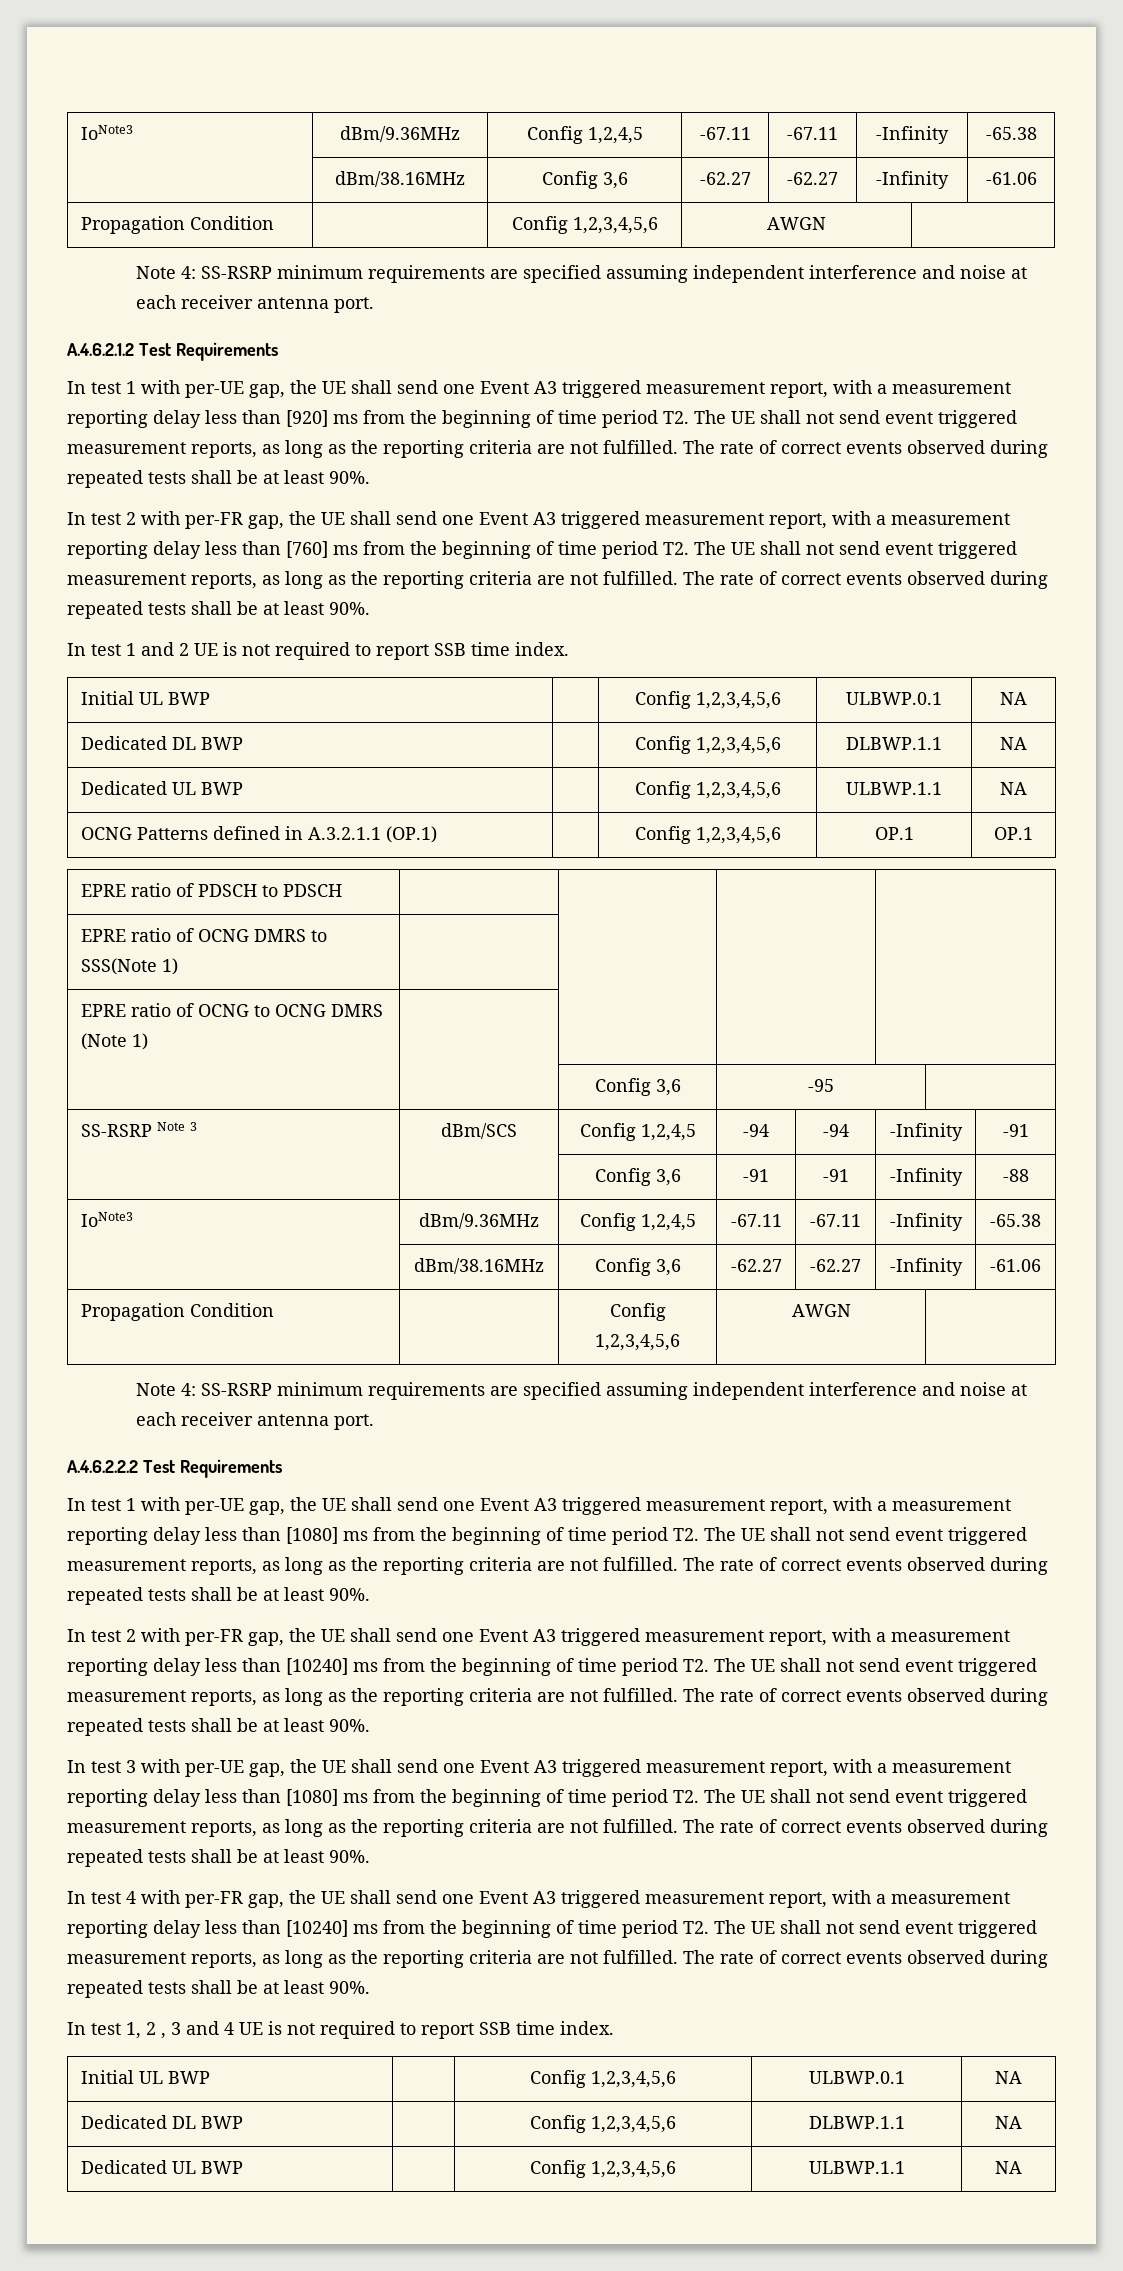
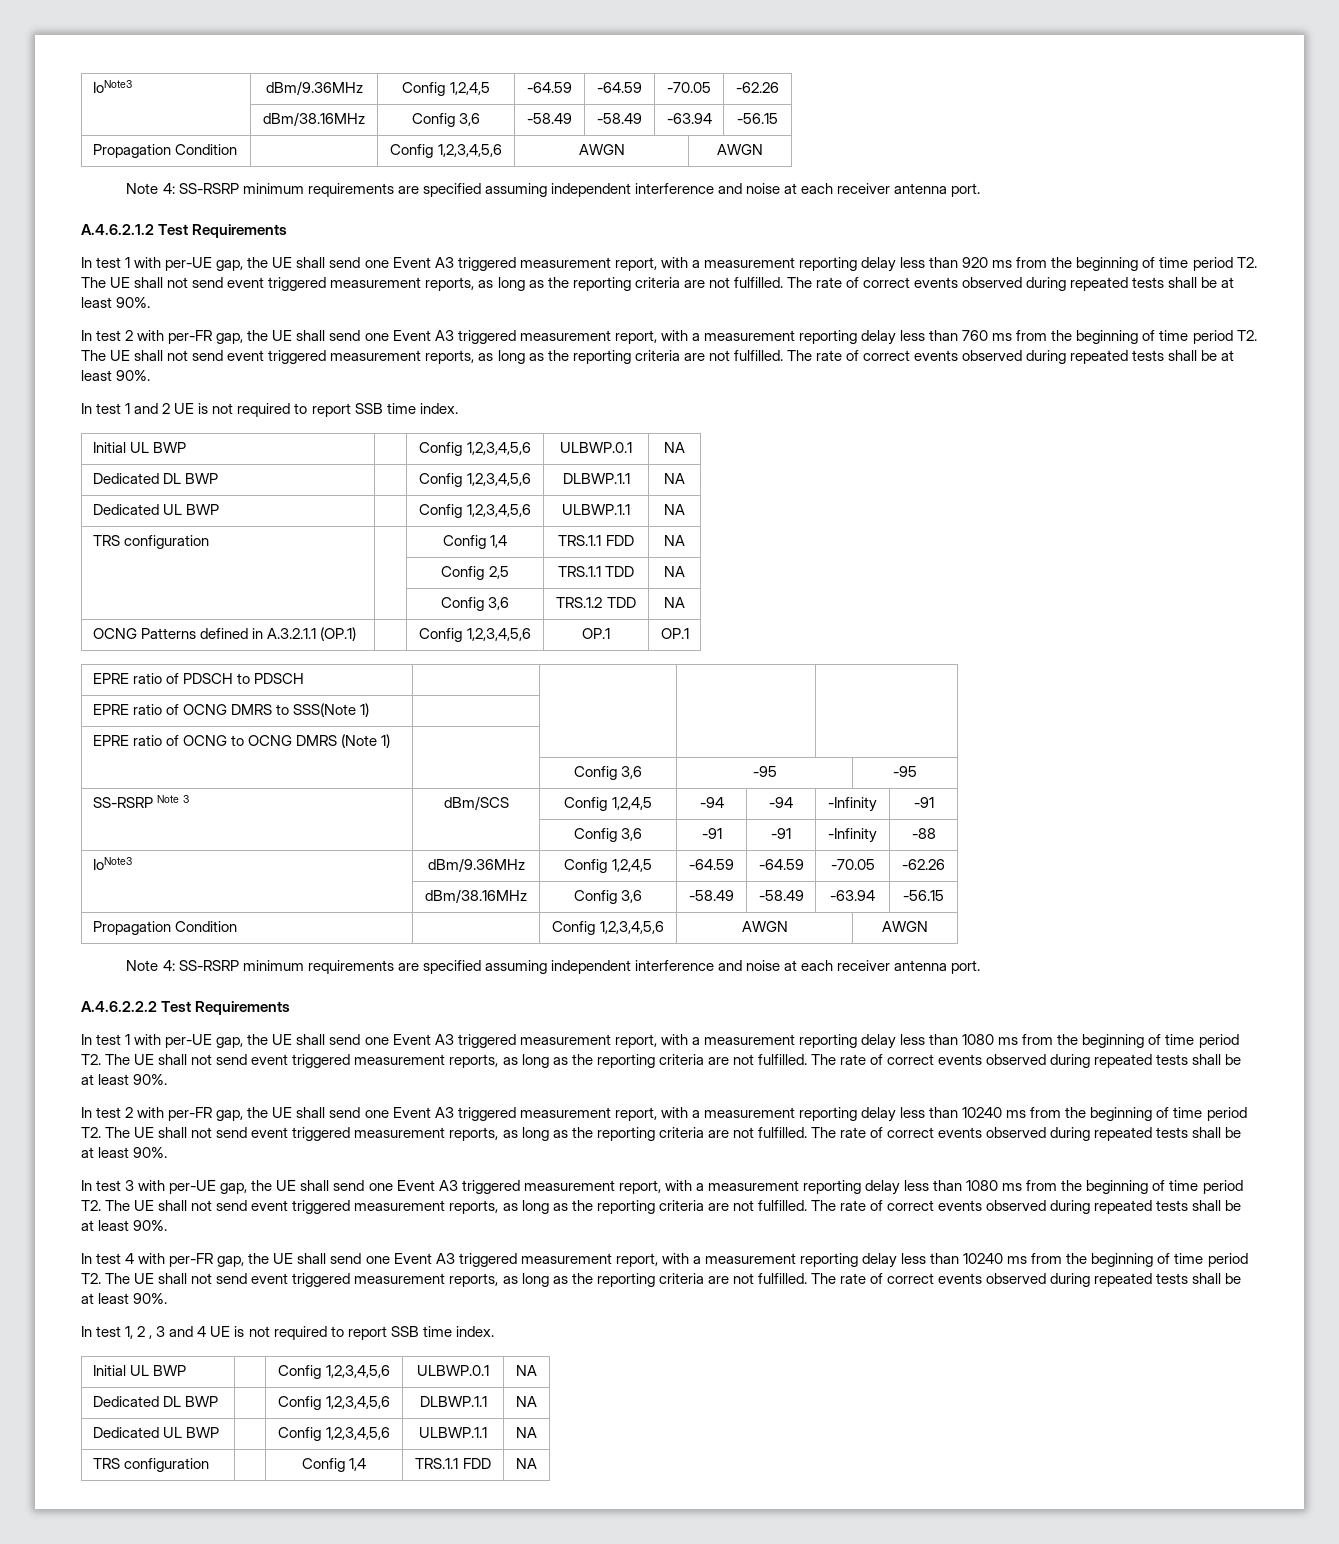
[80,125,133,140] [340,126,460,142] [526,126,643,144] [699,127,751,140] [787,127,838,140] [876,126,949,144] [985,127,1037,140] [335,171,465,187] [541,171,628,189] [699,172,751,185] [787,172,838,185] [876,171,949,189] [985,172,1037,185] [80,216,274,234] [511,216,658,234] [767,217,826,230] IoNote3 | dBm/9.36MHz | Config 1,2,4,5 | -67.11 | -67.11 | -Infinity | -65.38 // | dBm/38.16MHz | Config 3,6 | -62.27 | -62.27 | -Infinity | -61.06 // Propagation Condition | | Config 1,2,3,4,5,6 | AWGN | -> [92,80,132,93] [265,81,363,95] [402,82,490,96] [527,82,572,93] [597,82,642,93] [667,82,711,93] [736,82,779,93] [263,112,365,126] [411,113,481,127] [527,113,572,124] [597,113,642,124] [666,113,712,124] [737,113,778,124] [92,144,237,158] [390,144,502,158] [578,144,625,155] [717,144,763,155] IoNote3 | dBm/9.36MHz | Config 1,2,4,5 | -64.59 | -64.59 | -70.05 | -62.26 // | dBm/38.16MHz | Config 3,6 | -58.49 | -58.49 | -63.94 | -56.15 // Propagation Condition | | Config 1,2,3,4,5,6 | AWGN | AWGN
[286,410,328,427] [920] -> [962,257,989,268] 920
[286,541,328,558] [760] -> [962,330,989,341] 760
(1027, 788) none -> [92,535,209,549] [442,535,508,549] [558,535,634,546] [664,535,685,546] [441,566,509,580] [557,566,635,577] [664,566,685,577] [440,597,510,611] [556,597,636,608] [664,597,685,608] // TRS configuration | | Config 1,4 | TRS.1.1 FDD | NA // | | Config 2,5 | TRS.1.1 TDD | NA // | | Config 3,6 | TRS.1.2 TDD | NA
(834, 1085) none -> [893,766,917,777] -95
[730,1214,782,1227] [810,1214,861,1227] [889,1213,963,1231] [990,1214,1041,1227] [414,1258,544,1274] [594,1258,681,1276] [730,1259,782,1272] [810,1259,861,1272] [889,1258,963,1276] [990,1259,1041,1272] [80,1303,274,1321] [609,1303,666,1321] [595,1334,680,1351] [791,1304,851,1317] -67.11 | -67.11 | -Infinity | -65.38 // | dBm/38.16MHz | Config 3,6 | -62.27 | -62.27 | -Infinity | -61.06 // Propagation Condition | | Config 1,2,3,4,5,6 | AWGN | -> [689,859,734,870] [758,859,804,870] [830,859,875,870] [902,859,945,870] [425,889,527,903] [573,890,643,904] [689,890,734,901] [758,890,804,901] [830,890,875,901] [903,890,944,901] [92,921,237,935] [552,921,664,935] [741,921,788,932] [882,921,928,932] -64.59 | -64.59 | -70.05 | -62.26 // | dBm/38.16MHz | Config 3,6 | -58.49 | -58.49 | -63.94 | -56.15 // Propagation Condition | | Config 1,2,3,4,5,6 | AWGN | AWGN
[286,1527,338,1544] [1080] -> [962,1034,995,1045] 1080
[286,1658,348,1675] [10240] -> [962,1107,1003,1118] 10240
[286,1789,338,1806] [1080] -> [966,1180,999,1191] 1080
[286,1920,348,1937] [10240] -> [963,1253,1004,1264] 10240
(1022, 2167) none -> [92,1458,209,1472] [301,1458,367,1472] [415,1458,491,1469] [516,1458,537,1469] // TRS configuration | | Config 1,4 | TRS.1.1 FDD | NA

